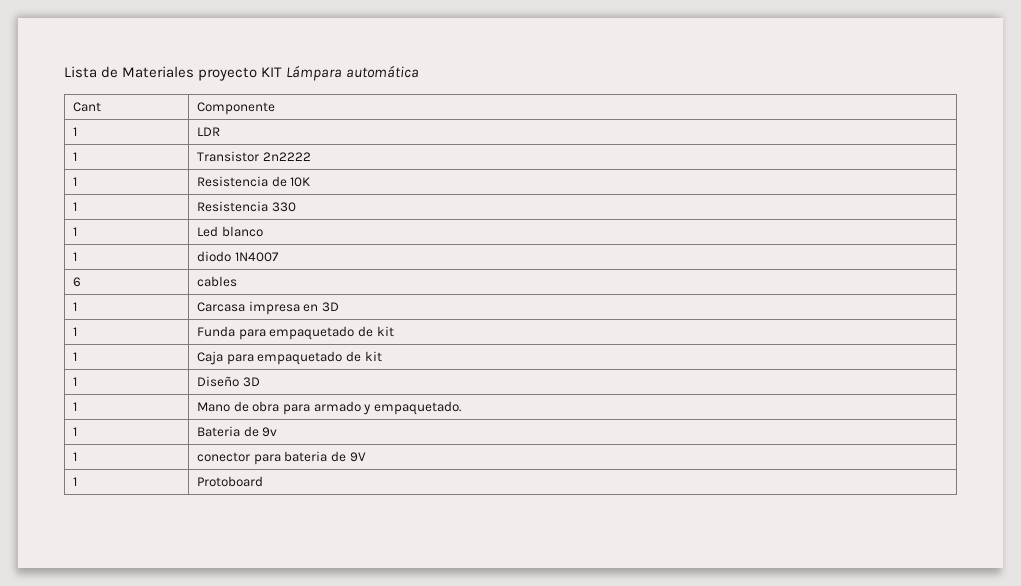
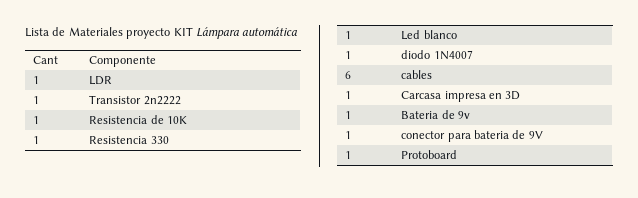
[72,327,77,336] [196,326,394,340] [72,352,77,361] [196,351,382,365] [72,377,77,386] [196,376,260,387] [72,402,77,411] [196,401,461,415] // 1 | Funda para empaquetado de kit // 1 | Caja para empaquetado de kit // 1 | Diseño 3D // 1 | Mano de obra para armado y empaquetado. -> (521, 95) none

